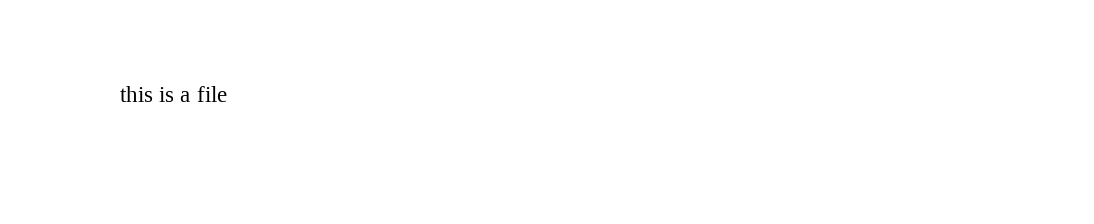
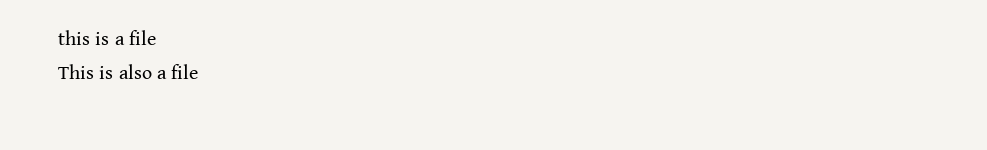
(227, 94) none -> [58,64,199,79] // This is also a file

